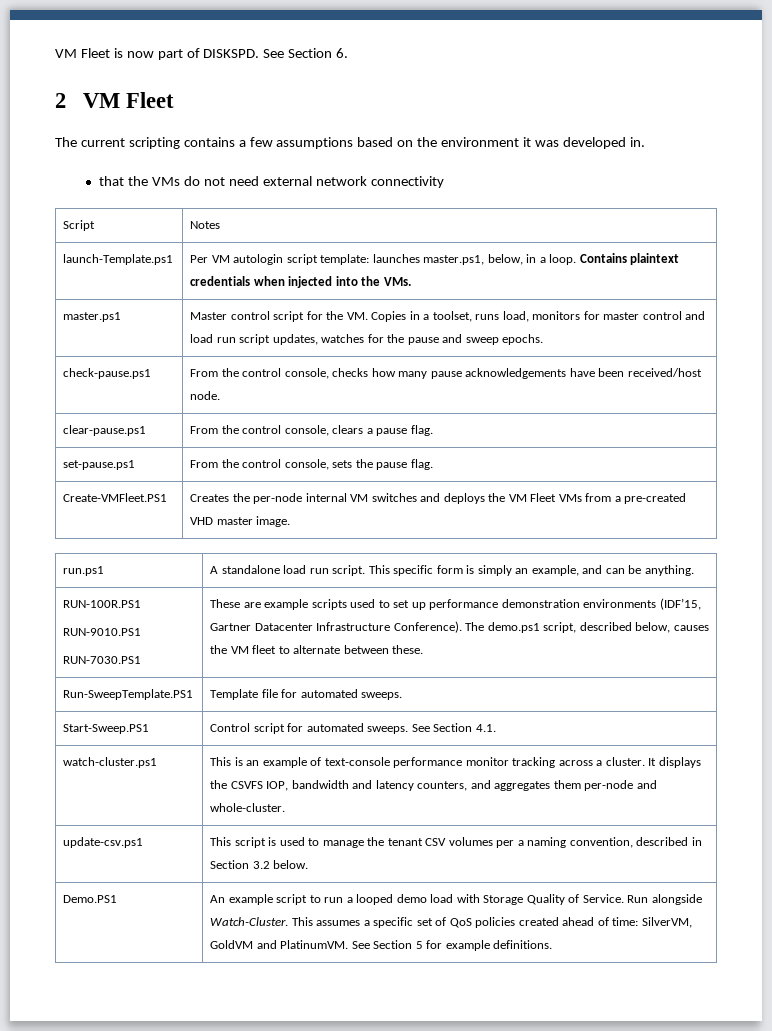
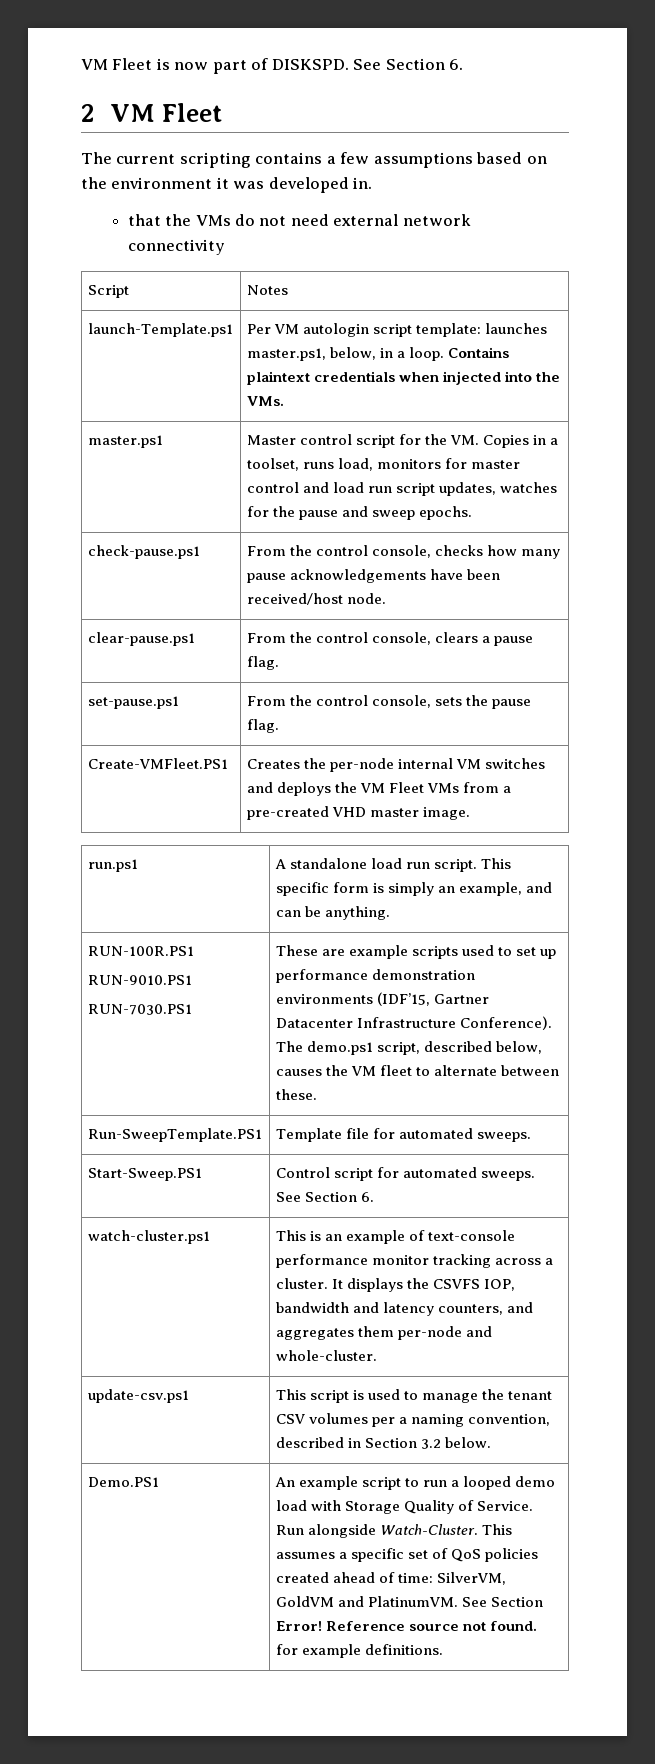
[475,724,496,732] 4.1. -> [360,1192,374,1202] 6.
[415,941,423,949] 5 -> [275,1621,537,1631] Error! Reference source not found.

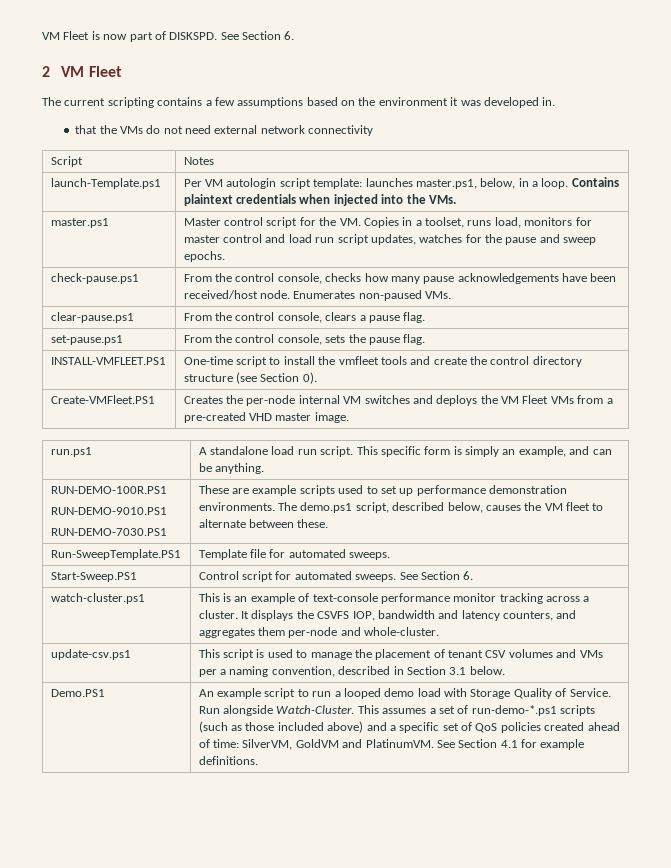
(386, 598) none -> [293,290,452,301] Enumerates non-paused VMs.
(279, 726) none -> [50,357,166,365] [183,356,582,367] [183,372,317,384] // INSTALL-VMFLEET.PS1 | One-time script to install the vmfleet tools and create the control directory structure (see Section 0).
[87,946,194,956] [87,975,192,985] [87,1004,192,1015] RUN-100R.PS1 // RUN-9010.PS1 // RUN-7030.PS1 -> [50,486,167,494] [50,507,167,515] [50,528,167,536] RUN-DEMO-100R.PS1 // RUN-DEMO-9010.PS1 // RUN-DEMO-7030.PS1
[275,992,489,1006] [275,1016,552,1030] environments (IDF’15, Gartner Datacenter Infrastructure Conference). -> [198,502,275,511] environments.
(504, 1394) none -> [375,649,445,660] placement of
(368, 1418) none -> [556,649,603,658] and VMs
[420,1439,441,1449] 3.2 -> [449,667,467,675] 3.1
(347, 1555) none -> [438,705,596,716] [198,721,396,733] set of run-demo-*.ps1 scripts (such as those included above) and a
[275,1621,537,1631] Error! Reference source not found. -> [500,740,518,748] 4.1

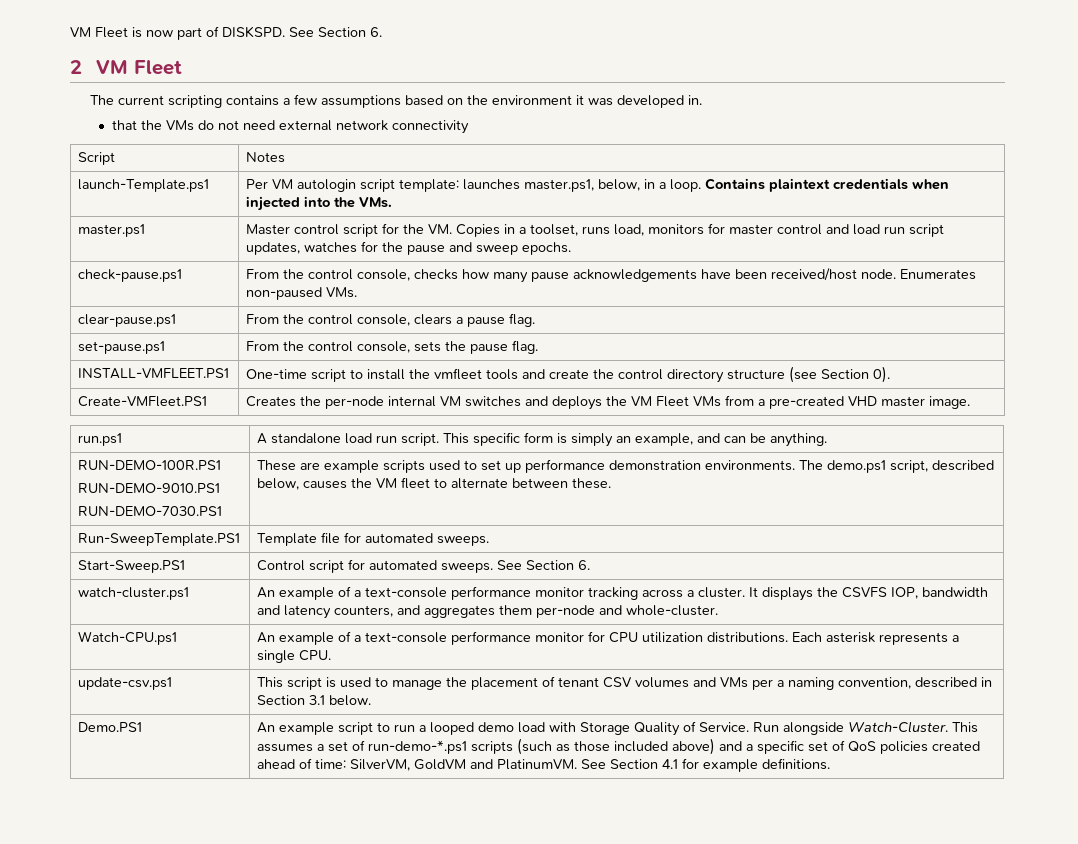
[198,593,310,604] This is an example of -> [257,586,362,600] An example of a
(440, 631) none -> [78,631,178,645] [257,631,960,645] [257,650,332,663] // Watch-CPU.ps1 | An example of a text-console performance monitor for CPU utilization distributions. Each asterisk represents a single CPU.

